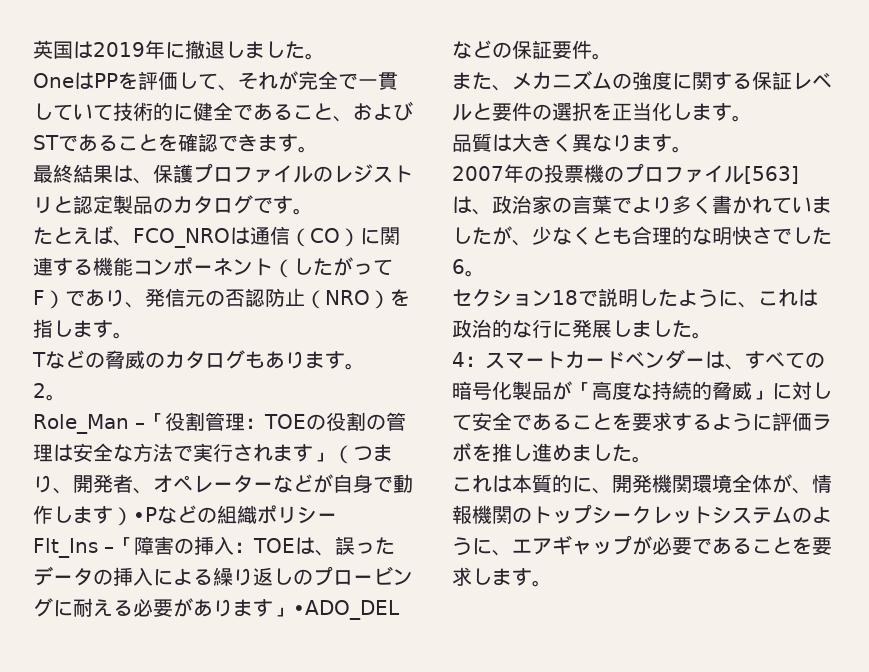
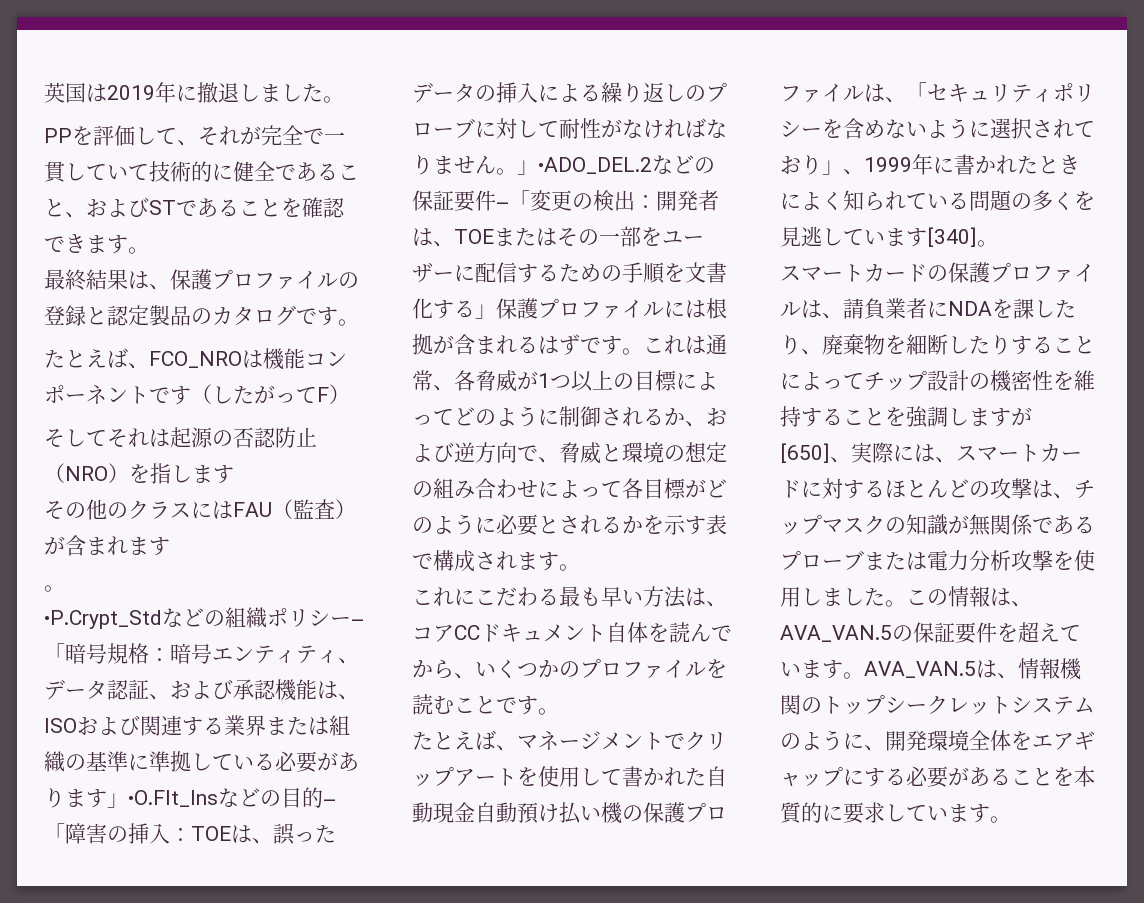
[33,72,94,90] Oneは -> (344, 99) none
[333,164,413,183] [33,196,53,214] レジストリ -> [44,305,86,326] 登録
[250,226,400,247] [33,257,93,276] 通信（CO）に関連する -> (263, 359) none
(273, 267) none -> [149,386,191,405] です
[65,288,205,308] であり、発信元 -> [44,427,213,448] // そしてそれは起源
[113,332,133,339] [32,350,365,370] [33,383,66,401] [33,412,406,434] [33,443,393,464] [33,474,413,494] [33,505,157,526] 。 // Tなどの脅威のカタログもあります。 // 2。 // Role_Man –「役割管理：TOEの役割の管理は安全な方法で実行されます」（つまり、開発者、オペレーターなどが自身で動作します）•P -> [44,499,356,520] [44,535,170,556] [44,585,65,592] [44,610,162,629] // その他のクラスにはFAU（監査）が含まれます // 。 // •P.Crypt_Std
[33,538,98,558] // Flt_Ins -> [351,619,364,625] [44,643,359,664] [44,679,359,701] [44,715,350,736] [44,751,359,773] [44,787,323,808] –「暗号規格：暗号エンティティ、データ認証、および承認機能は、ISOおよび関連する業界または組織の基準に準拠している必要があります」•O.Flt_Insなどの目的
[373,566,413,586] [33,598,400,620] [452,40,612,60] [452,70,832,91] [452,102,752,122] [452,133,692,153] [452,163,799,184] [452,195,832,215] [452,226,832,246] [452,259,485,277] [452,288,818,308] [452,319,712,339] [452,349,825,370] [452,381,832,400] [452,412,832,432] [452,442,652,463] [452,474,792,494] ビングに耐える必要があります」•ADO_DELなどの保証要件。 // また、メカニズムの強度に関する保証レベルと要件の選択を正当化します。 // 品質は大きく異なります。 // 2007年の投票機のプロファイル[563]は、政治家の言葉でより多く書かれていましたが、少なくとも合理的な明快さでした6。 // セクション18で説明したように、これは政治的な行に発展しました。 // 4：スマートカードベンダーは、すべての暗号化製品が「高度な持続的脅威」に対して安全であることを要求するように評価ラボを推し進めました。 // これは本質的に、開発機関環境全体が -> [454,118,727,139] [412,155,715,175] [412,190,719,212] [412,226,704,247] [412,262,727,284] [412,298,727,319] [412,334,727,355] [412,370,718,392] [412,406,727,427] [412,442,727,464] [412,478,727,499] [412,514,727,536] [412,550,580,572] [412,586,727,608] [412,622,732,643] [412,659,727,679] [412,694,559,715] [412,730,727,751] [412,766,727,787] [412,802,727,824] [780,82,1095,103] [780,118,1095,139] [780,154,1080,175] [780,190,1095,211] [780,226,998,247] [780,262,1095,283] [780,298,1076,320] [780,334,1095,355] [780,370,1095,392] [780,406,1032,428] [780,442,1082,463] [780,478,1095,499] [780,514,1095,536] [780,550,1095,571] [780,586,1032,607] [780,622,1081,644] [780,660,997,679] ブに対して耐性がなければなりません。」•ADO_DEL.2などの保証要件–「変更の検出：開発者は、TOEまたはその一部をユーザーに配信するための手順を文書化する」保護プロファイルには根拠が含まれるはずです。これは通常、各脅威が1つ以上の目標によってどのように制御されるか、および逆方向で、脅威と環境の想定の組み合わせによって各目標がどのように必要とされるかを示す表で構成されます。 // これにこだわる最も早い方法は、コアCCドキュメント自体を読んでから、いくつかのプロファイルを読むことです。 // たとえば、マネージメントでクリップアートを使用して書かれた自動現金自動預け払い機の保護プロファイルは、「セキュリティポリシーを含めないように選択されており」、1999年に書かれたときによく知られている問題の多くを見逃しています[340]。 // スマートカードの保護プロファイルは、請負業者にNDAを課したり、廃棄物を細断したりすることによってチップ設計の機密性を維持することを強調しますが[650]、実際には、スマートカードに対するほとんどの攻撃は、チップマスクの知識が無関係であるプローブまたは電力分析攻撃を使用しました。この情報は、AVA_VAN.5の保証要件を超えています。AVA_VAN.5は
[512,535,832,555] [452,567,492,586] エアギャップが必要であることを要求し -> [885,730,1095,751] [780,766,1095,788] [780,802,948,824] 開発環境全体をエアギャップにする必要があることを本質的に要求してい

